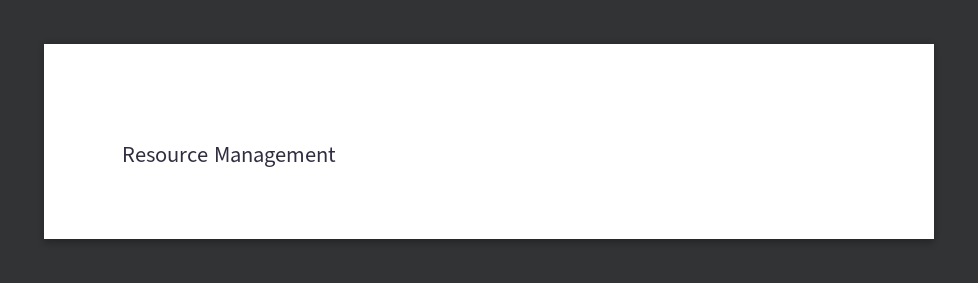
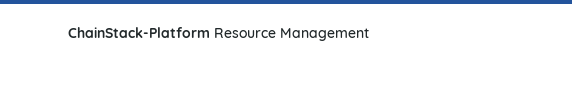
(122, 154) none -> [68,27,210,38] ChainStack-Platform

